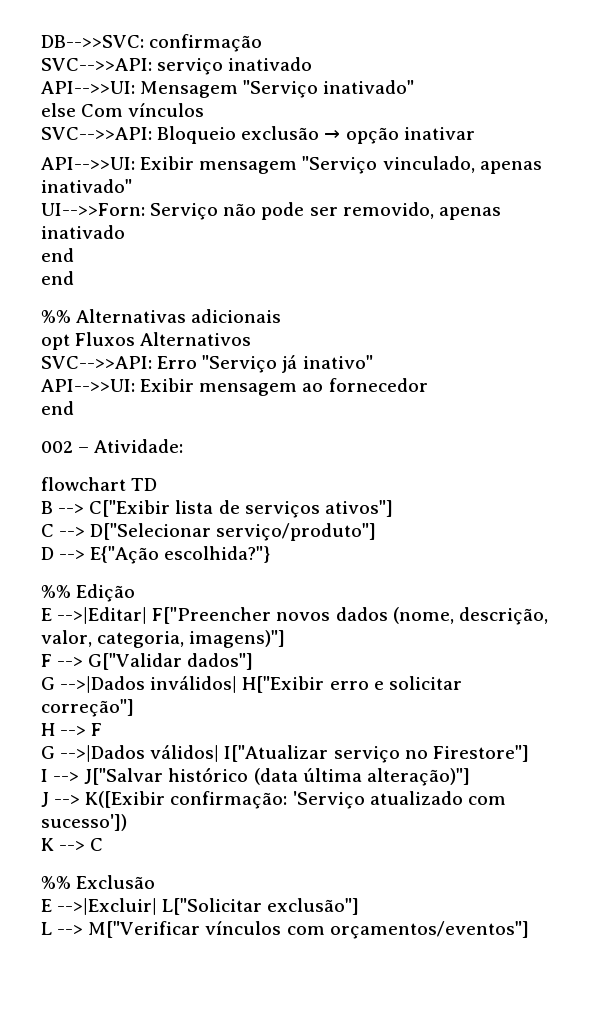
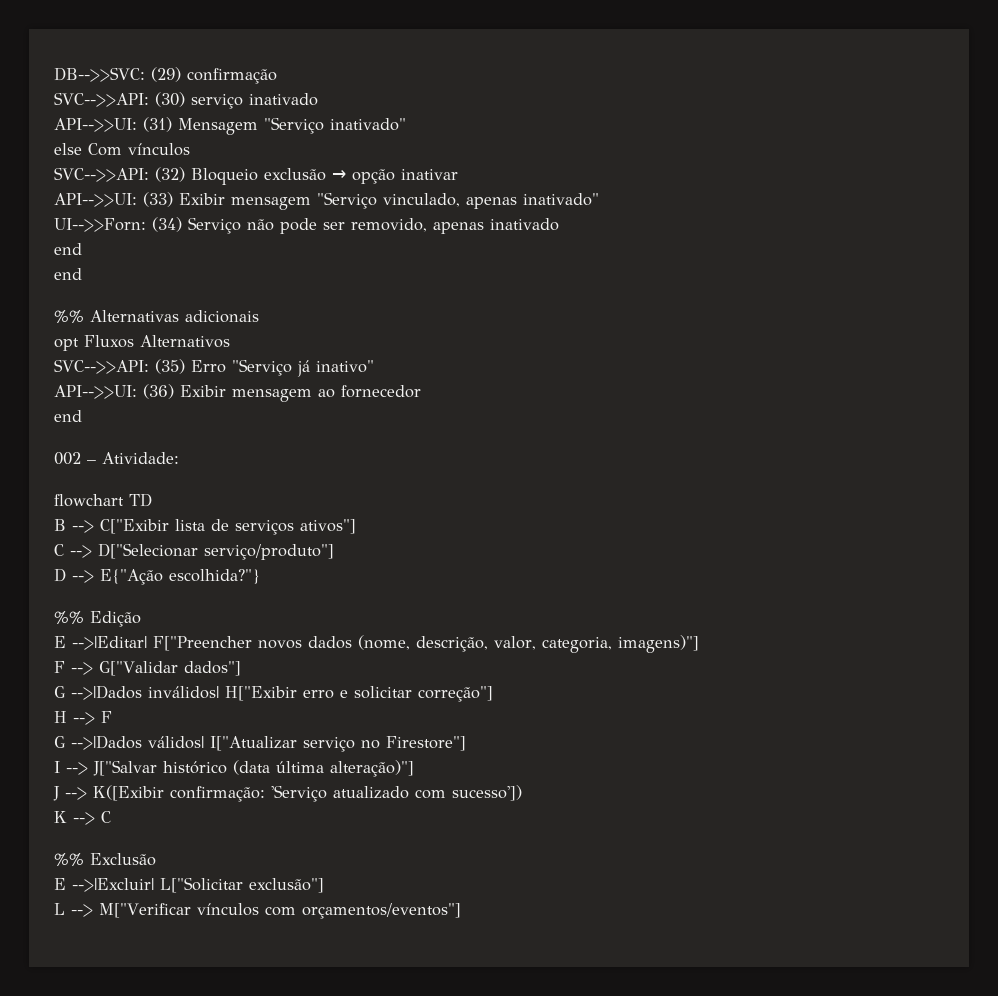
(144, 41) none -> [151,67,181,82] (29)
(152, 64) none -> [155,92,185,107] (30)
(135, 87) none -> [143,117,172,132] (31)
(152, 133) none -> [155,167,185,182] (32)
(135, 163) none -> [143,192,173,207] (33)
(145, 209) none -> [152,217,182,232] (34)
(152, 362) none -> [155,359,185,374] (35)
(135, 385) none -> [143,384,174,399] (36)

